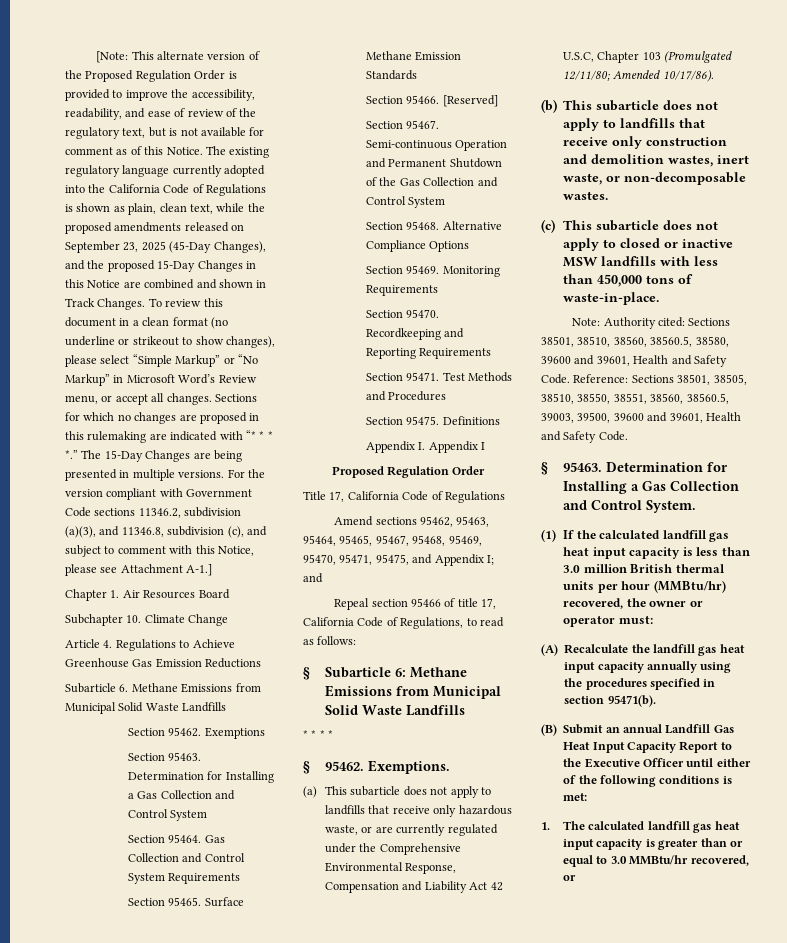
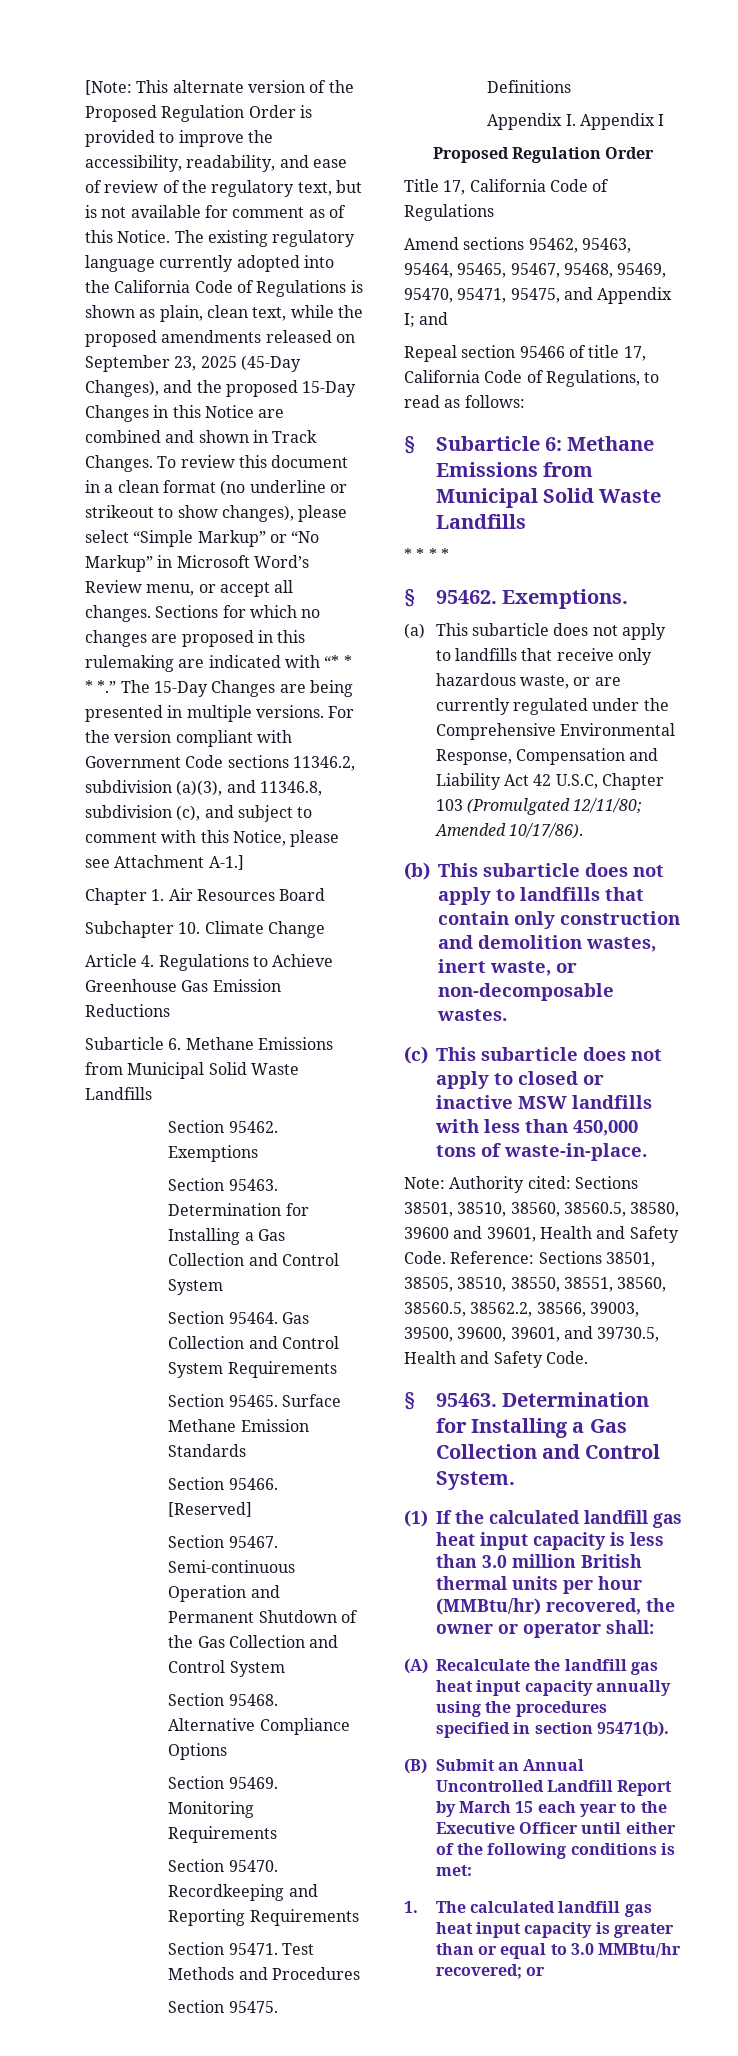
[563,137,609,146] receive -> [438,911,509,925] contain
[541,412,703,423] 39003, 39500, 39600 and 39601, -> [470,1302,639,1317] [404,1326,660,1342] 38562.2, 38566, 39003, 39500, 39600, 39601, and 39730.5,
[618,615,653,624] must: -> [606,1620,654,1634] shall:
[623,724,734,734] [563,741,719,753] annual Landfill Gas Heat Input Capacity Report -> [523,1759,585,1771] [435,1780,673,1796] [435,1801,617,1817] Annual Uncontrolled Landfill Report by March 15 each year
[690,855,749,866] recovered, -> [435,1964,522,1979] recovered;

